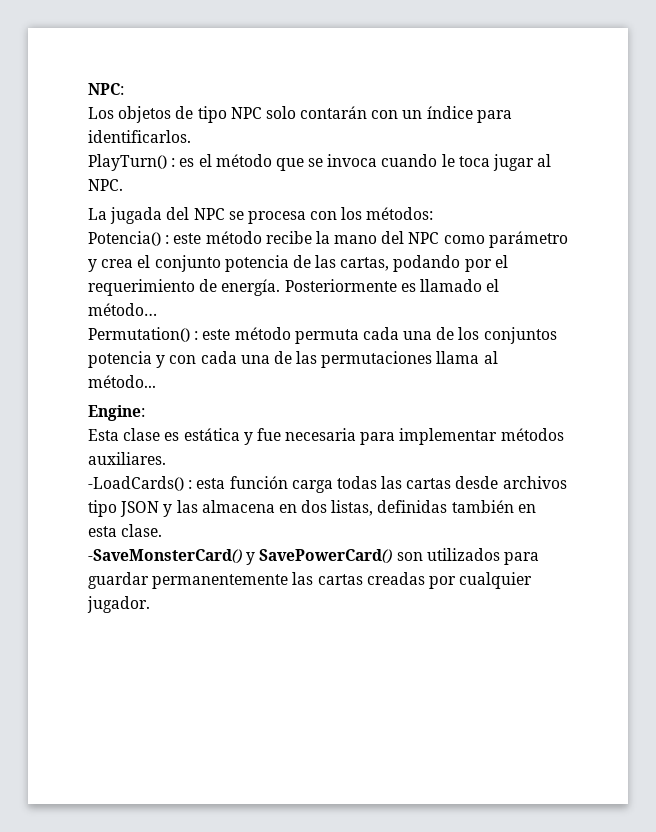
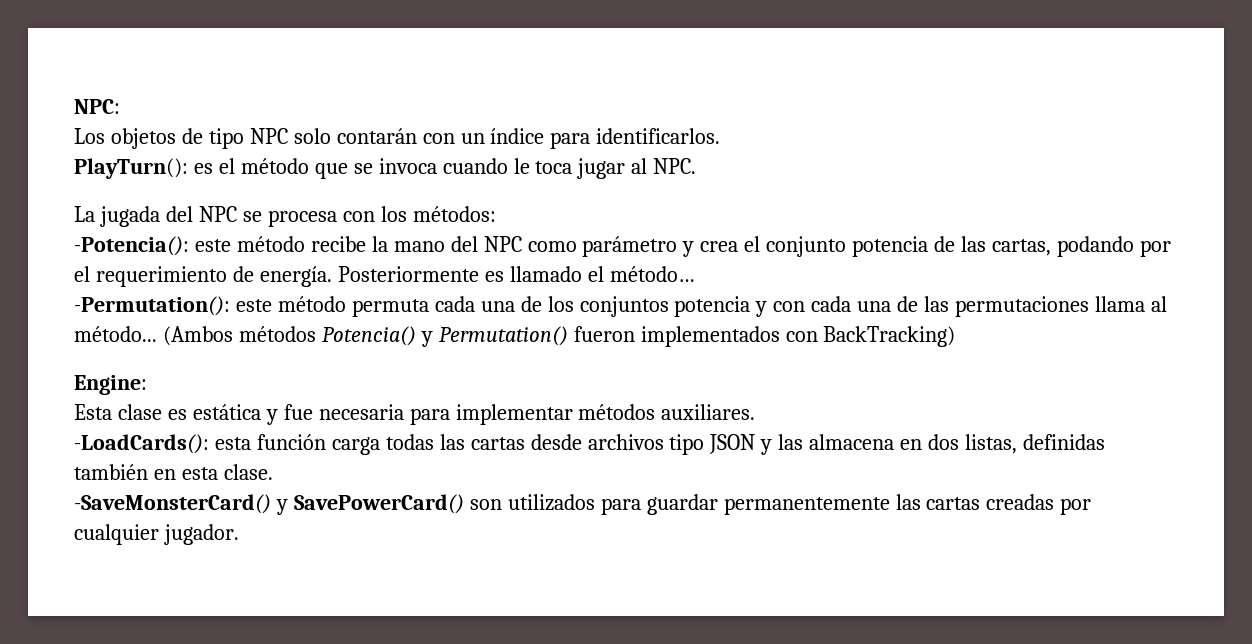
[88,154,176,171] PlayTurn() : -> [74,158,188,179] PlayTurn():
[88,231,170,246] Potencia() : -> [74,236,189,256] -Potencia():
[88,327,199,342] Permutation() : -> [74,296,230,316] -Permutation():
(156, 381) none -> [162,326,956,347] (Ambos métodos Potencia() y Permutation() fueron implementados con BackTracking)
[88,476,193,491] -LoadCards() : -> [74,434,209,454] -LoadCards():

